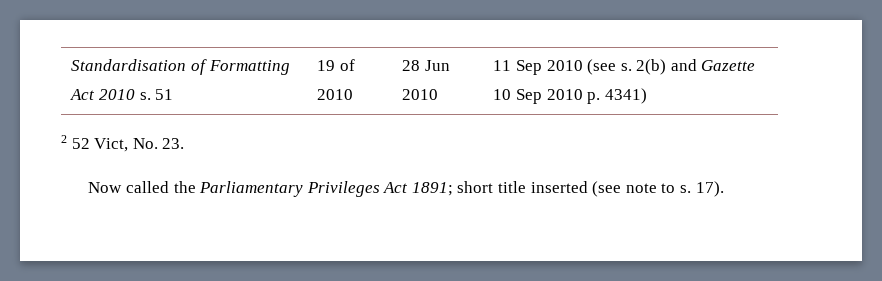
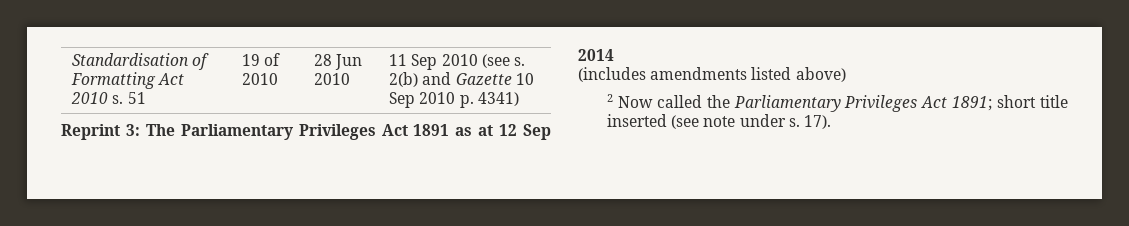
[61,135,185,152] 2 52 Vict, No. 23. // -> [61,124,551,140] [578,49,614,61] [578,67,846,82] [606,94,613,102] Reprint 3: The Parliamentary Privileges Act 1891 as at 12 Sep 2014 // (includes amendments listed above) // 2
[661,183,676,193] to -> [739,114,786,127] under

